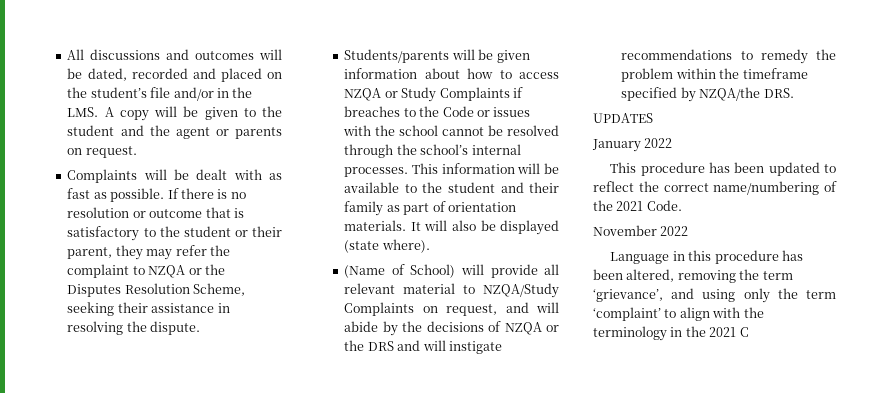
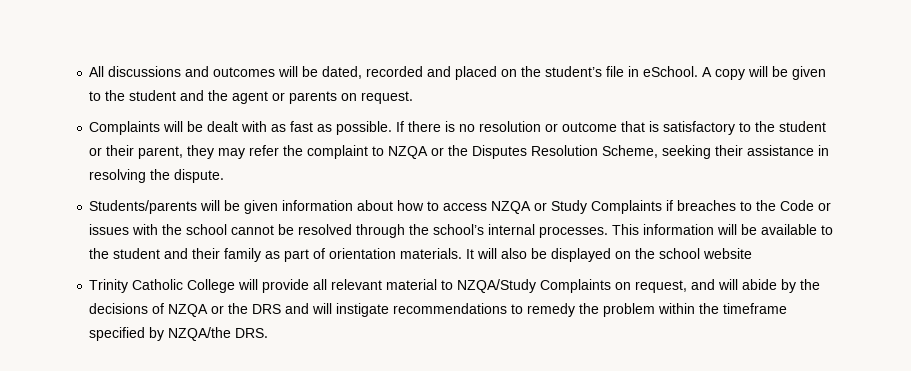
[173,87,253,101] [67,107,99,117] and/or in the LMS. -> [628,66,699,77] in eSchool.
[344,239,430,253] [344,264,456,278] (state where). // (Name of School) -> [615,248,753,259] [89,279,236,293] on the school website // Trinity Catholic College
[593,113,653,123] [592,138,673,152] [610,162,836,176] [593,181,837,195] [593,200,682,211] [593,225,689,236] [610,250,803,264] [593,269,793,283] [593,288,836,303] [593,307,764,321] [593,326,749,341] // UPDATES // January 2022 // This procedure has been updated to reflect the correct name/numbering of the 2021 Code. // November 2022 // Language in this procedure has been altered, removing the term ‘grievance’, and using only the term ‘complaint’ to align with the terminology in the 2021 C -> (269, 333) none

